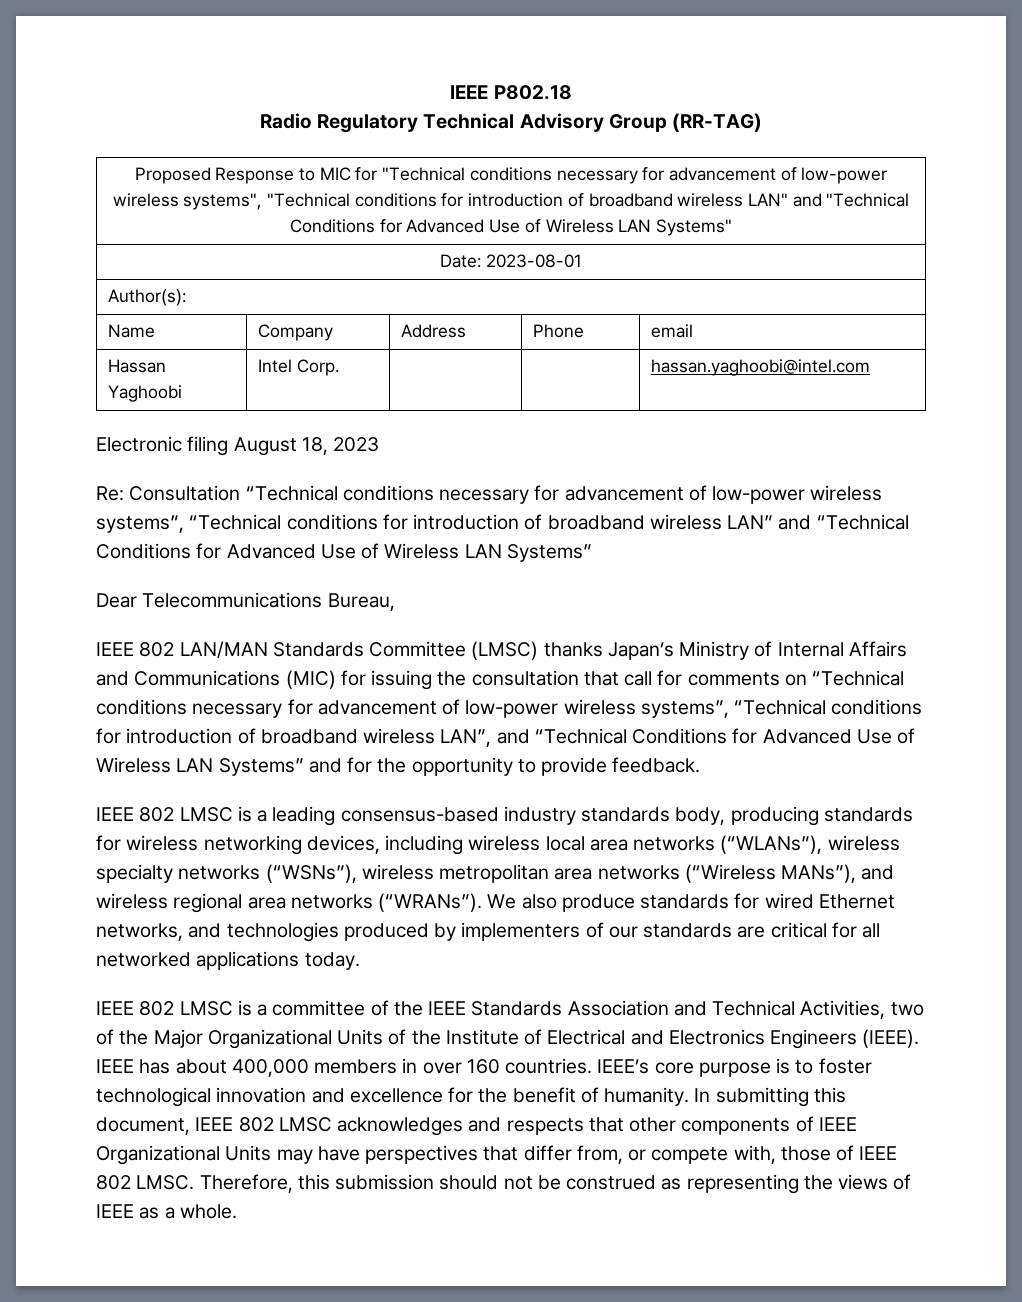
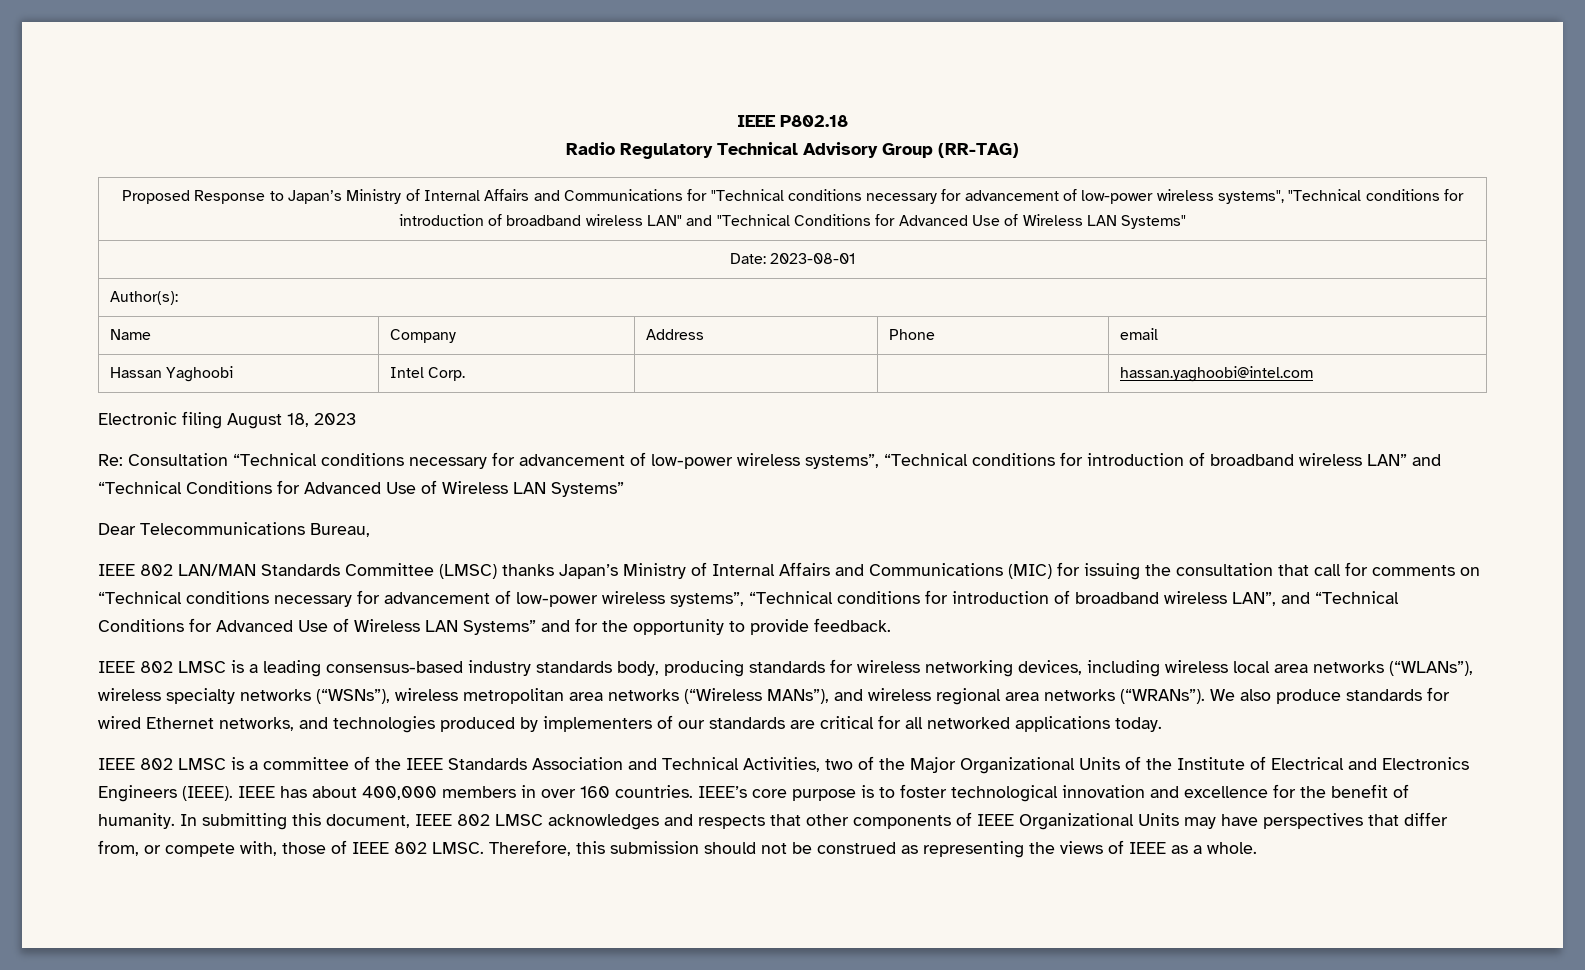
[319,167,351,181] MIC -> [287,189,683,204] Japan’s Ministry of Internal Affairs and Communications

